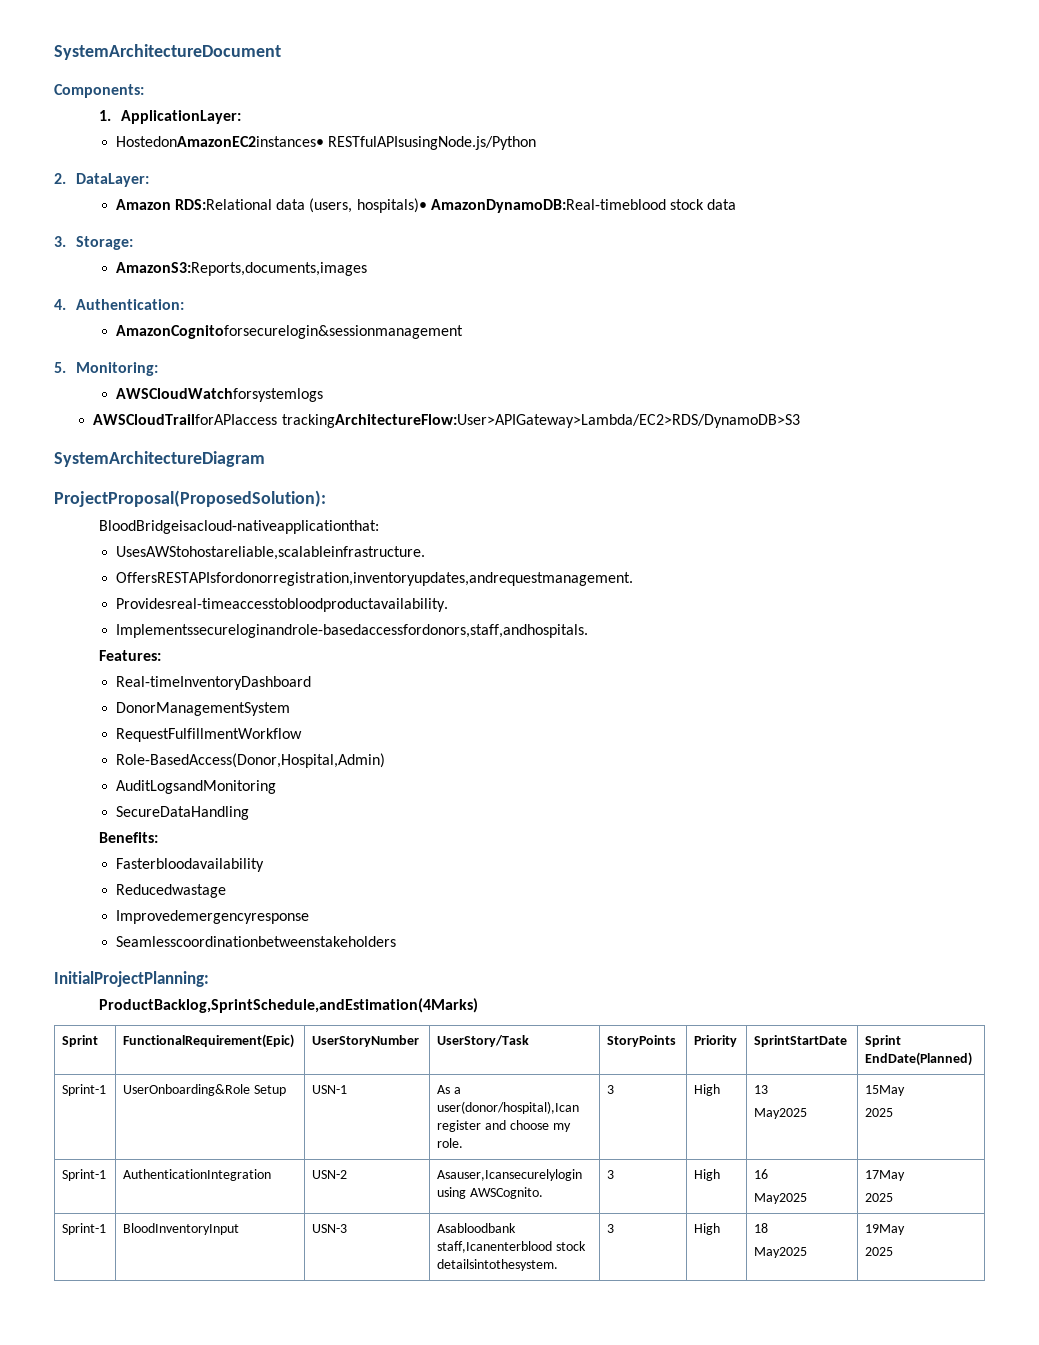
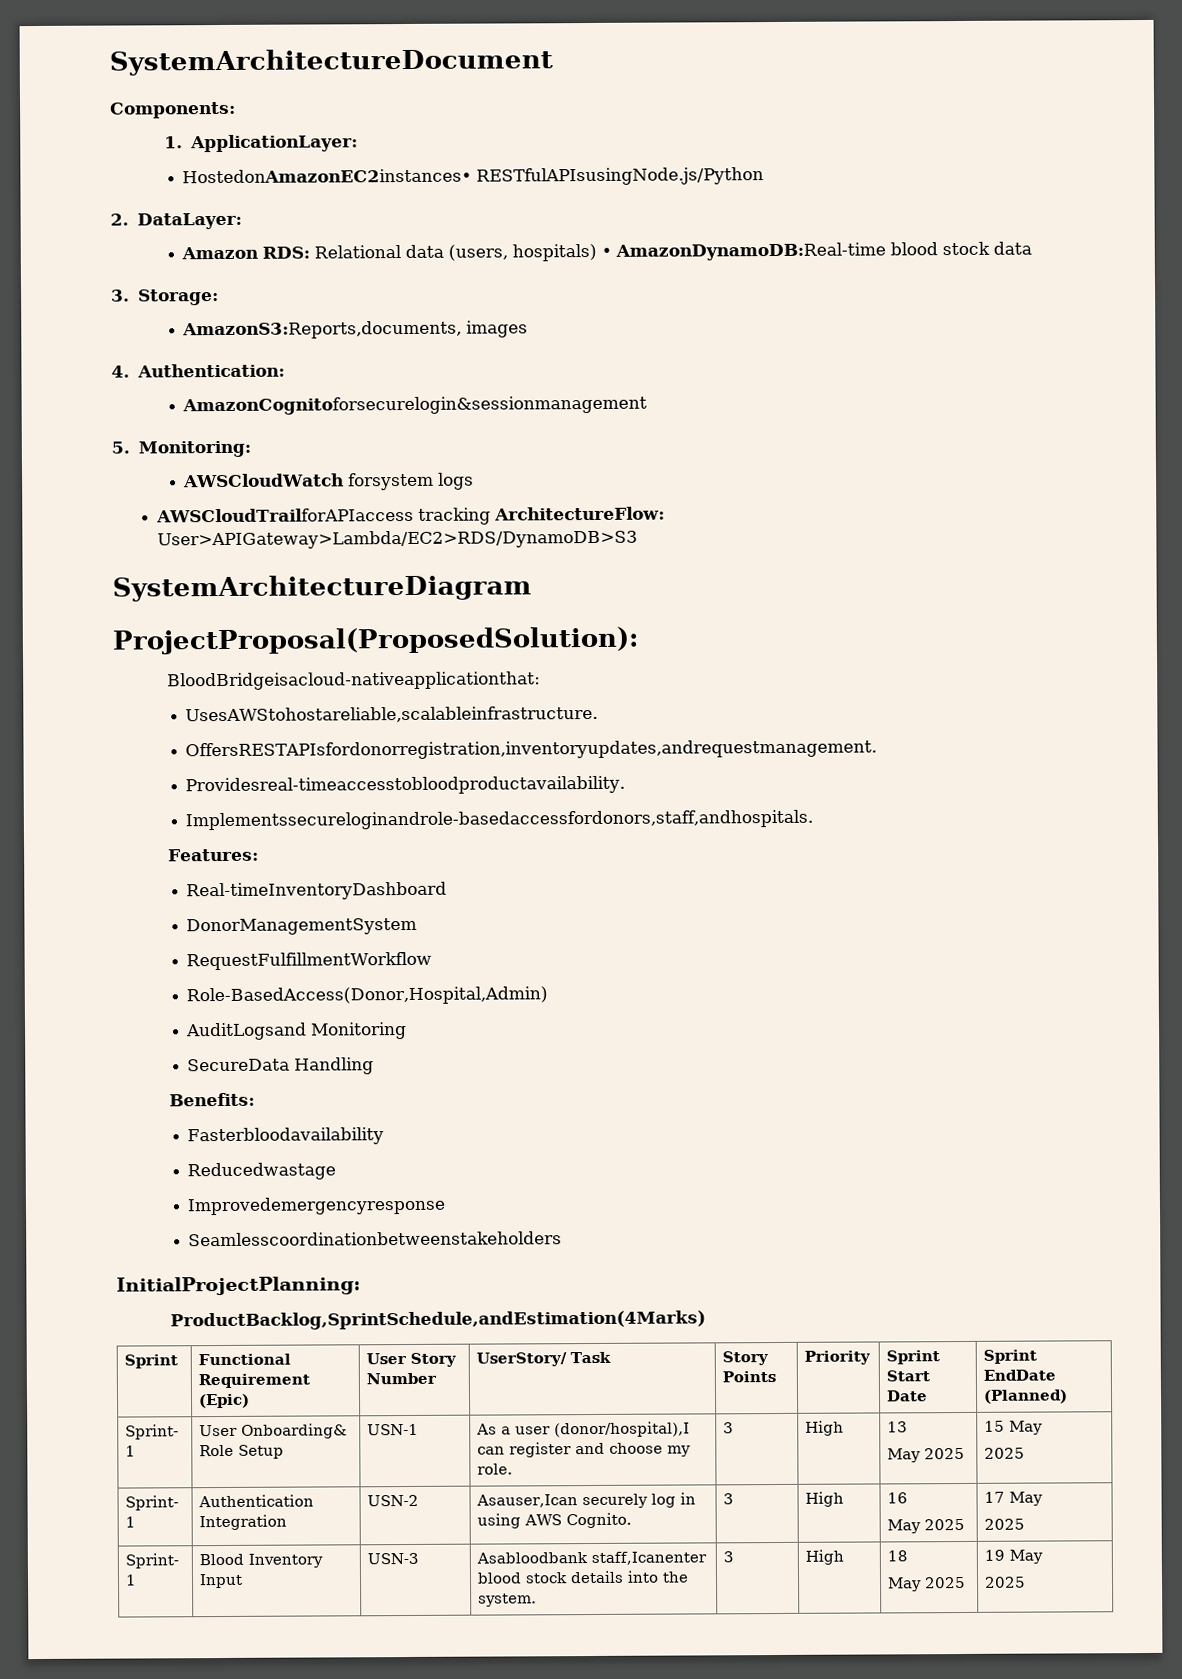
[175,198,666,213] RDS:Relational data (users, hospitals)• AmazonDynamoDB:Real-timeblood -> [262,242,939,262] RDS: Relational data (users, hospitals) • AmazonDynamoDB:Real-time blood
[115,262,367,276] AmazonS3:Reports,documents,images -> [182,320,529,340] AmazonS3:Reports,documents, images
[115,388,323,402] [93,414,800,428] AWSCloudWatchforsystemlogs // AWSCloudTrailforAPIaccess trackingArchitectureFlow:User>APIGateway>Lambda/EC2>RDS/DynamoDB>S3 -> [183,472,475,491] [156,506,666,525] [157,529,639,550] AWSCloudWatch forsystem logs // AWSCloudTrailforAPIaccess tracking ArchitectureFlow: User>APIGateway>Lambda/EC2>RDS/DynamoDB>S3
[115,780,276,794] [115,806,249,820] AuditLogsandMonitoring // SecureDataHandling -> [185,1021,408,1041] [187,1057,375,1075] AuditLogsand Monitoring // SecureData Handling
[123,1034,295,1048] [312,1035,420,1047] [437,1035,530,1047] [607,1035,677,1047] [694,1035,738,1047] [754,1035,848,1047] [865,1035,902,1047] [865,1052,973,1066] [62,1084,107,1096] [123,1084,251,1096] FunctionalRequirement(Epic) | UserStoryNumber | UserStory/Task | StoryPoints | Priority | SprintStartDate | Sprint EndDate(Planned) // Sprint-1 | UserOnboarding&Role -> [198,1353,292,1366] [198,1373,311,1389] [198,1393,251,1409] [366,1352,458,1367] [366,1372,438,1385] [476,1351,612,1367] [722,1351,770,1366] [722,1371,777,1383] [804,1350,872,1365] [886,1350,941,1365] [886,1370,931,1382] [886,1390,929,1402] [983,1349,1038,1364] [983,1369,1057,1381] [983,1389,1069,1404] [125,1424,180,1440] [125,1445,137,1457] [199,1423,348,1439] [199,1444,235,1457] Functional Requirement (Epic) | User Story Number | UserStory/ Task | Story Points | Priority | Sprint Start Date | Sprint EndDate (Planned) // Sprint- 1 | User Onboarding& Role
[437,1101,580,1114] user(donor/hospital),Ican -> [515,1421,691,1438] [477,1446,506,1455] user (donor/hospital),I can
[754,1108,808,1119] [865,1085,906,1096] [865,1108,894,1117] [62,1169,107,1181] [123,1169,272,1181] [312,1170,348,1179] [437,1169,583,1181] [437,1187,544,1199] [607,1170,615,1179] [694,1169,721,1181] [754,1169,769,1179] [754,1193,808,1204] [865,1170,906,1181] [865,1193,894,1202] [62,1223,107,1235] [123,1223,240,1235] [312,1224,348,1233] [437,1223,517,1233] [437,1241,587,1253] [437,1259,559,1271] May2025 | 15May // 2025 // Sprint-1 | AuthenticationIntegration | USN-2 | Asauser,Icansecurelylogin using AWSCognito. | 3 | High | 16 // May2025 | 17May // 2025 // Sprint-1 | BloodInventoryInput | USN-3 | Asabloodbank staff,Icanenterblood stock detailsintothesystem. -> [887,1447,966,1463] [984,1420,1044,1435] [984,1447,1026,1459] [125,1495,180,1511] [125,1516,137,1528] [198,1494,315,1508] [199,1514,288,1531] [367,1494,420,1507] [476,1492,697,1509] [477,1512,633,1529] [723,1493,735,1505] [805,1491,845,1507] [887,1492,909,1504] [887,1518,966,1534] [984,1491,1044,1506] [984,1518,1026,1530] [125,1553,180,1569] [125,1574,138,1586] [199,1553,324,1568] [199,1573,244,1589] [367,1552,420,1565] [476,1551,708,1566] [477,1570,690,1584] [478,1593,538,1607] May 2025 | 15 May // 2025 // Sprint- 1 | Authentication Integration | USN-2 | Asauser,Ican securely log in using AWS Cognito. | 3 | High | 16 // May 2025 | 17 May // 2025 // Sprint- 1 | Blood Inventory Input | USN-3 | Asabloodbank staff,Icanenter blood stock details into the system.
[754,1247,808,1258] [865,1224,906,1235] May2025 | 19May -> [887,1576,967,1592] [984,1549,1044,1564] May 2025 | 19 May

